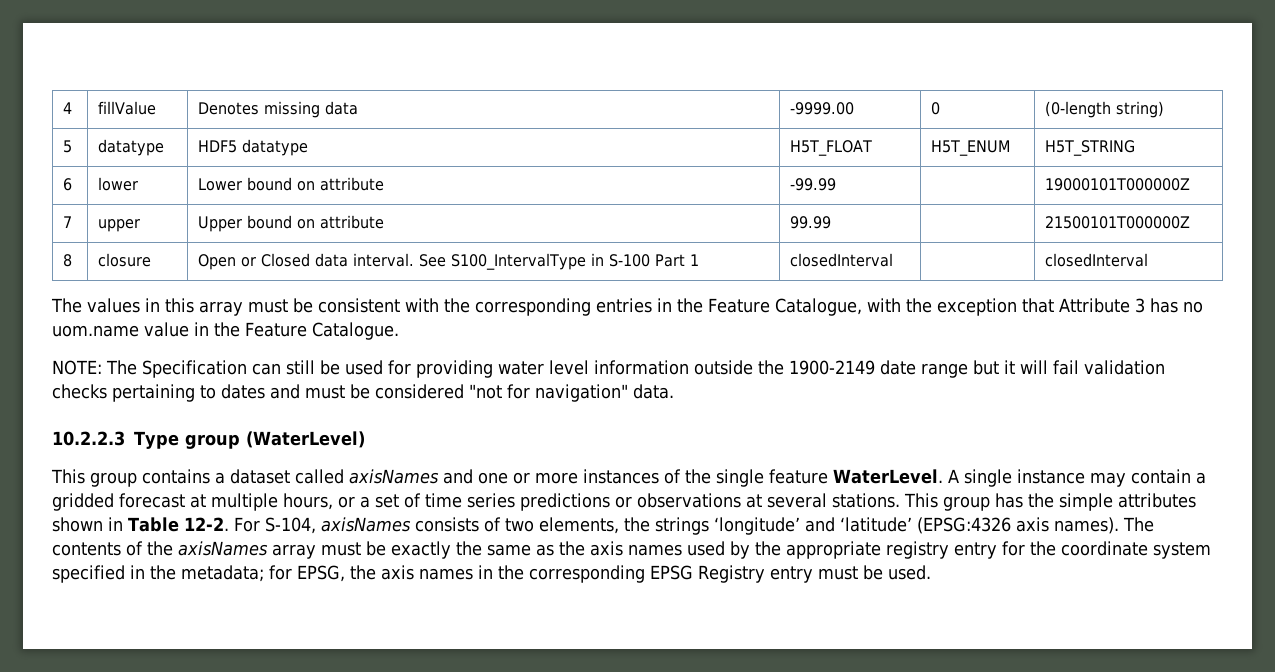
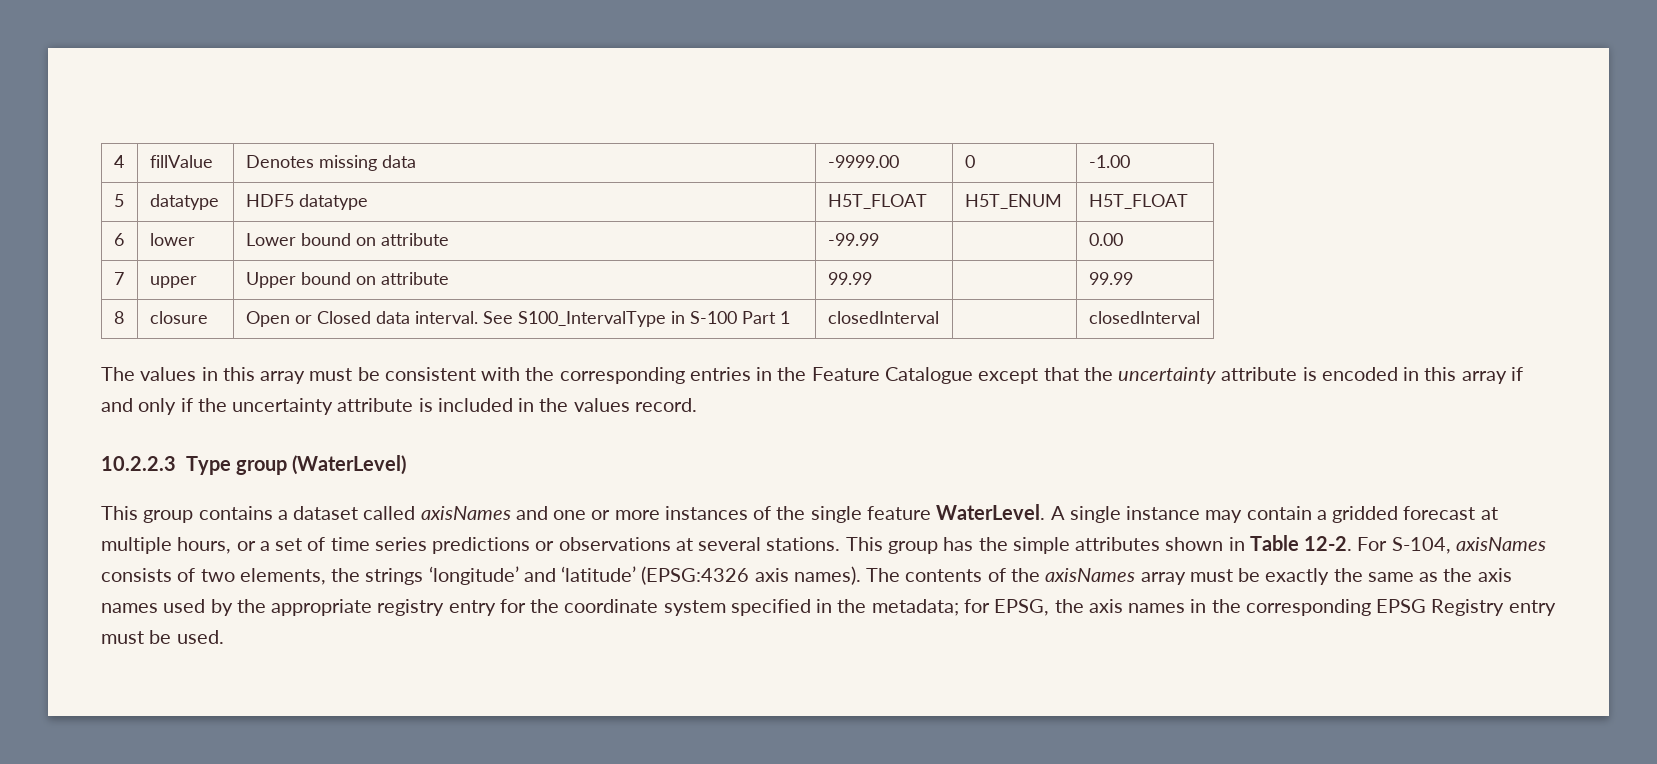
[1045,101,1165,118] (0-length string) -> [1088,155,1130,168] -1.00
[1045,140,1136,156] H5T_STRING -> [1088,194,1188,209] H5T_FLOAT
[1045,178,1191,191] 19000101T000000Z -> [1088,233,1123,246] 0.00
[1045,216,1191,229] 21500101T000000Z -> [1088,272,1133,285] 99.99
[774,298,1203,316] [52,322,399,340] [52,360,1165,378] [52,384,674,402] Catalogue, with the exception that Attribute 3 has no uom.name value in the Feature Catalogue. // NOTE: The Specification can still be used for providing water level information outside the 1900-2149 date range but it will fail validation checks pertaining to dates and must be considered "not for navigation" data. -> [884,367,1523,384] [101,398,697,415] Catalogue except that the uncertainty attribute is encoded in this array if and only if the uncertainty attribute is included in the values record.

